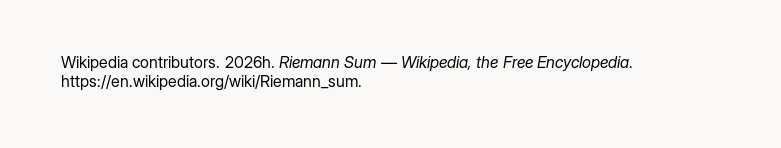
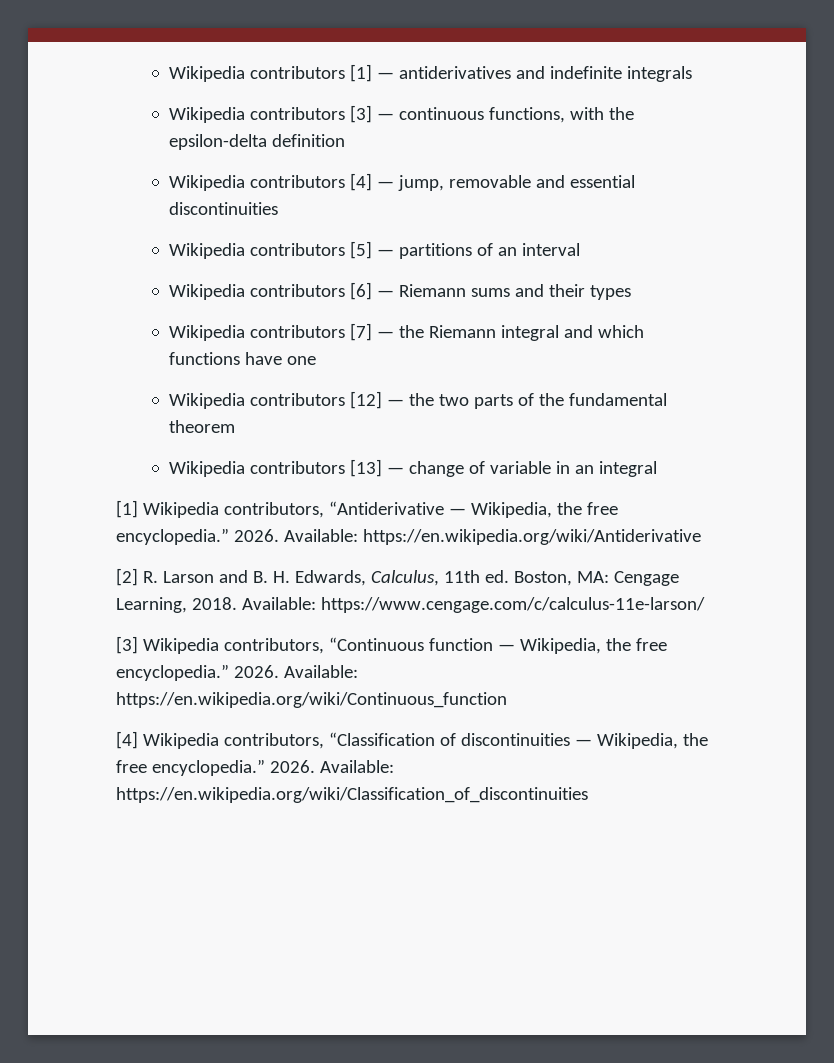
[61,56,633,72] [61,75,362,91] Wikipedia contributors. 2026h. Riemann Sum — Wikipedia, the Free Encyclopedia. https://en.wikipedia.org/wiki/Riemann_sum. -> [168,64,692,82] [168,105,634,123] [168,134,345,150] [168,173,635,191] [168,202,278,215] [168,241,580,259] [168,282,631,300] [168,323,644,341] [168,352,316,365] [168,391,667,409] [168,420,235,433] [168,459,657,477] [116,500,618,518] [116,528,701,545] [116,568,679,586] [116,597,705,613] [116,636,667,654] [116,664,358,681] [116,692,507,708] [116,731,708,749] [116,759,394,776] [116,787,588,803] Wikipedia contributors [1] — antiderivatives and indefinite integrals // Wikipedia contributors [3] — continuous functions, with the epsilon-delta definition // Wikipedia contributors [4] — jump, removable and essential discontinuities // Wikipedia contributors [5] — partitions of an interval // Wikipedia contributors [6] — Riemann sums and their types // Wikipedia contributors [7] — the Riemann integral and which functions have one // Wikipedia contributors [12] — the two parts of the fundamental theorem // Wikipedia contributors [13] — change of variable in an integral // [1] Wikipedia contributors, “Antiderivative — Wikipedia, the free encyclopedia.” 2026. Available: https://en.wikipedia.org/wiki/Antiderivative // [2] R. Larson and B. H. Edwards, Calculus, 11th ed. Boston, MA: Cengage Learning, 2018. Available: https://www.cengage.com/c/calculus-11e-larson/ // [3] Wikipedia contributors, “Continuous function — Wikipedia, the free encyclopedia.” 2026. Available: https://en.wikipedia.org/wiki/Continuous_function // [4] Wikipedia contributors, “Classification of discontinuities — Wikipedia, the free encyclopedia.” 2026. Available: https://en.wikipedia.org/wiki/Classification_of_discontinuities

